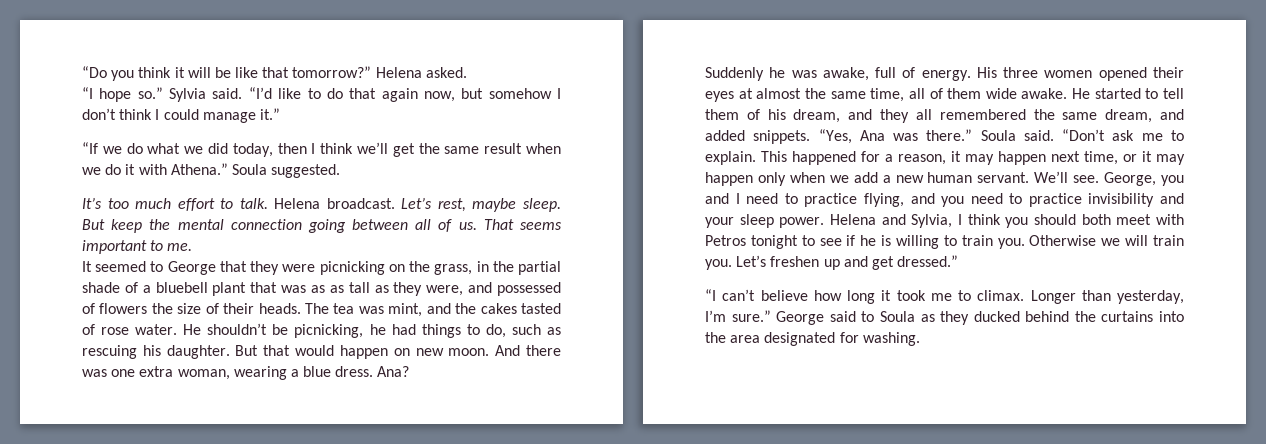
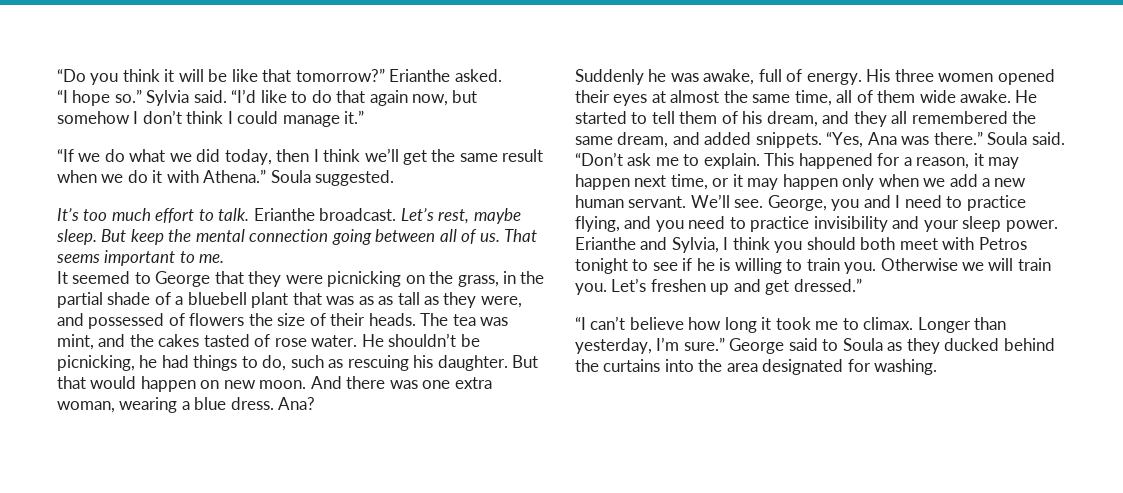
[375,67,422,78] Helena -> [389,69,451,82] Erianthe
[274,198,321,209] Helena -> [253,208,315,221] Erianthe
[830,214,876,225] Helena -> [575,237,636,250] Erianthe

